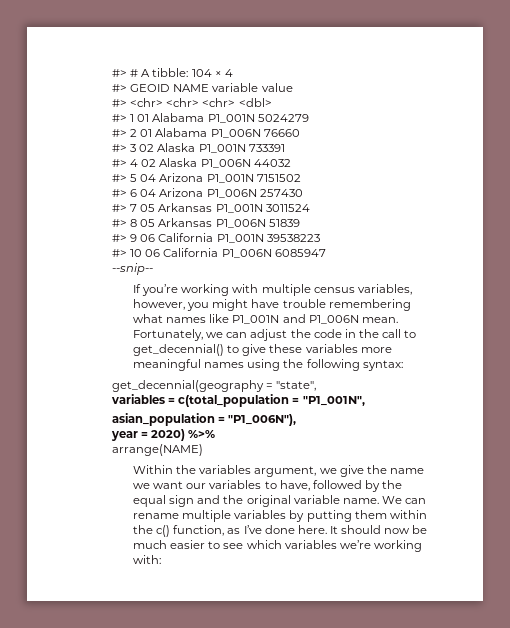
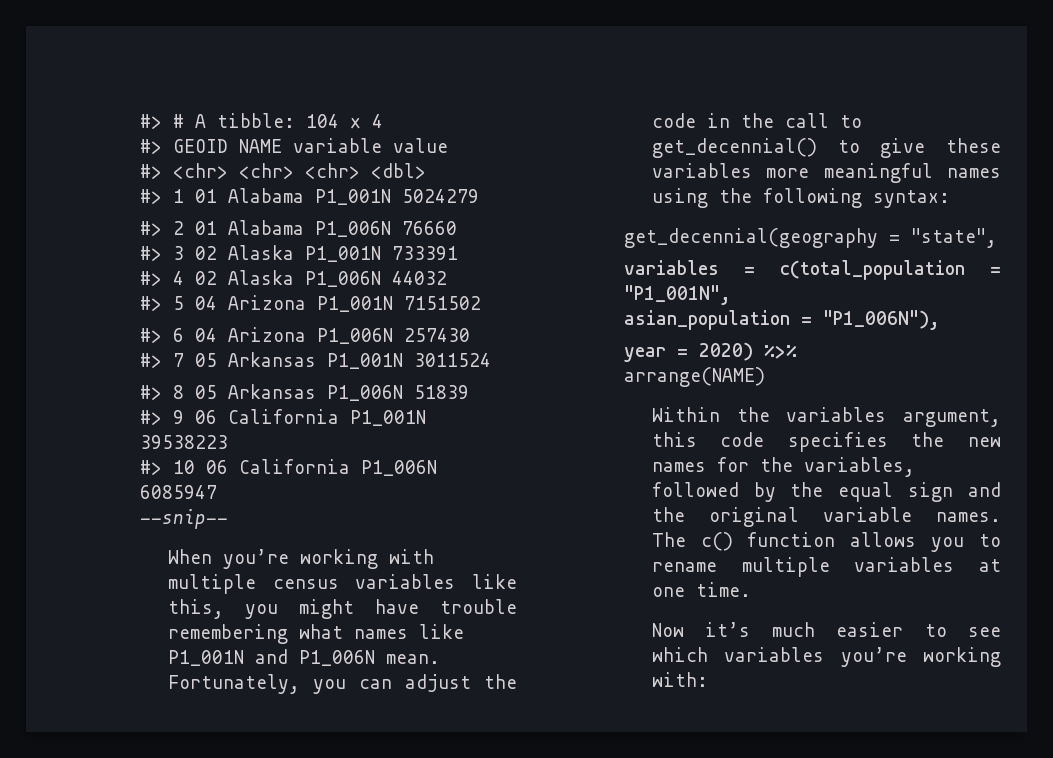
[133,284,142,293] If -> [167,549,212,564] When
[357,284,412,295] [133,299,186,310] variables, however, -> [355,574,517,589] [167,599,224,619] variables like this,
[206,332,224,338] we -> [312,679,346,694] you
[319,465,424,477] [133,480,310,491] we give the name we want our variables to have, -> [651,432,1001,452] [651,457,915,477] this code specifies the new names for the variables,
[342,496,426,504] [133,510,427,522] [133,525,428,537] name. We can rename multiple variables by putting them within the c() function, as I’ve done here. It should now be -> [936,512,1001,522] [651,532,1001,552] [651,557,1001,577] [651,582,751,597] [651,622,751,637] names. The c() function allows you to rename multiple variables at one time. // Now it’s
[339,540,371,549] we’re -> [840,647,907,667] you’re

